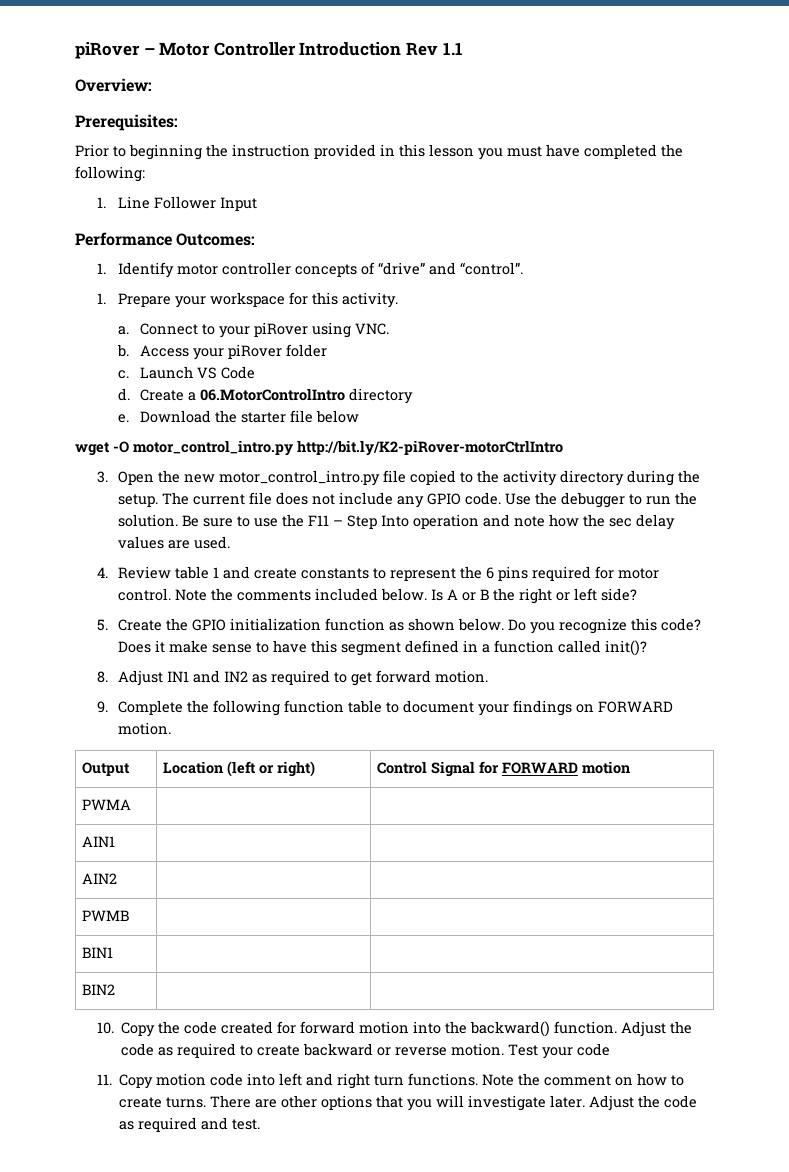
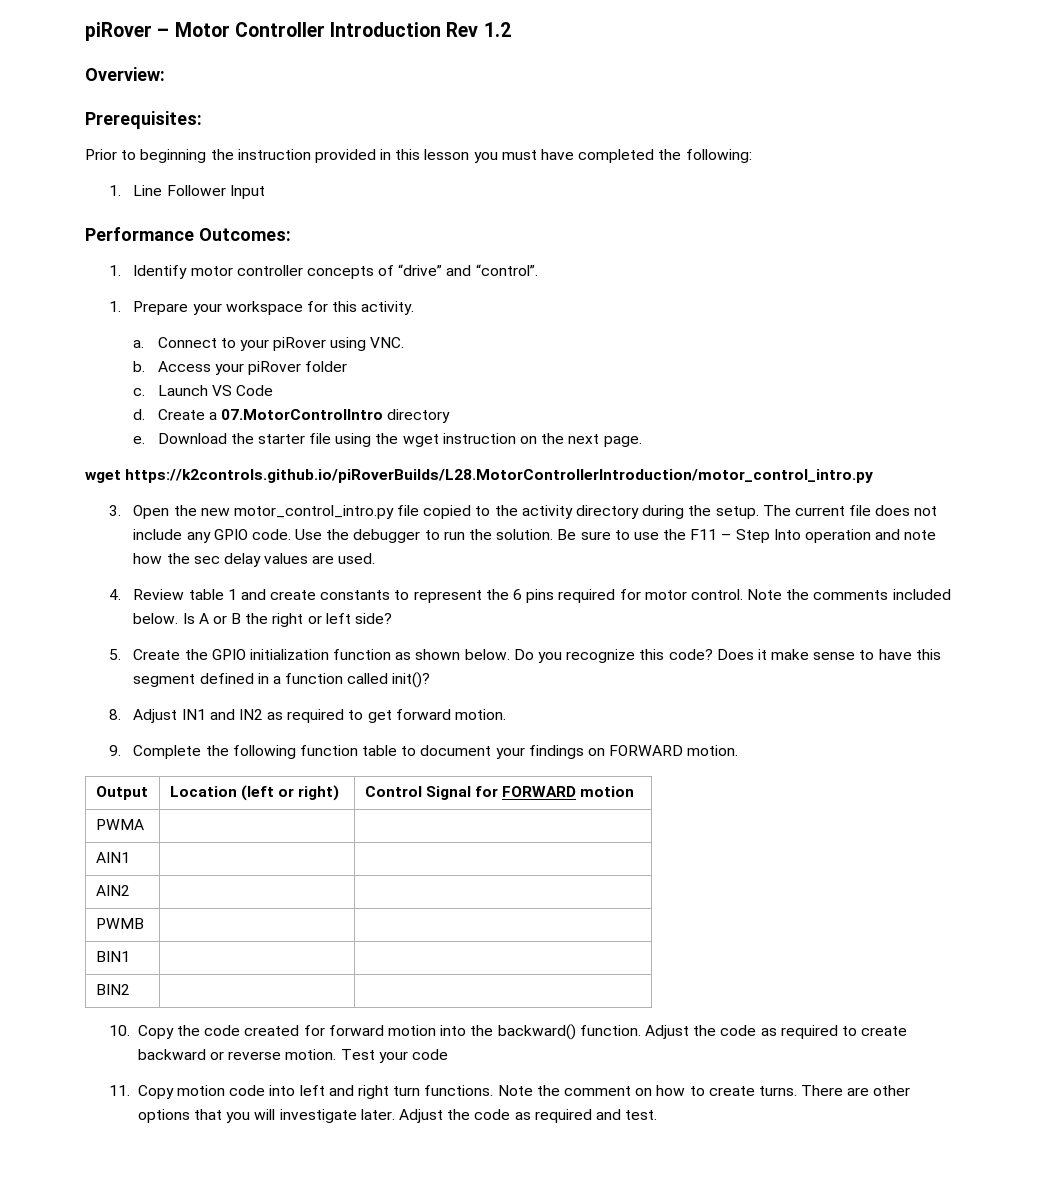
[442,42,463,55] 1.1 -> [483,22,511,37] 1.2
[199,388,345,401] 06.MotorControlIntro -> [220,409,383,420] 07.MotorControlIntro
[315,410,359,423] [75,440,563,456] below // wget -O motor_control_intro.py http://bit.ly/K2-piRover-motorCtrlIntro -> [335,433,642,447] [85,469,874,483] using the wget instruction on the next page. // wget https://k2controls.github.io/piRoverBuilds/L28.MotorControllerIntroduction/motor_control_intro.py

